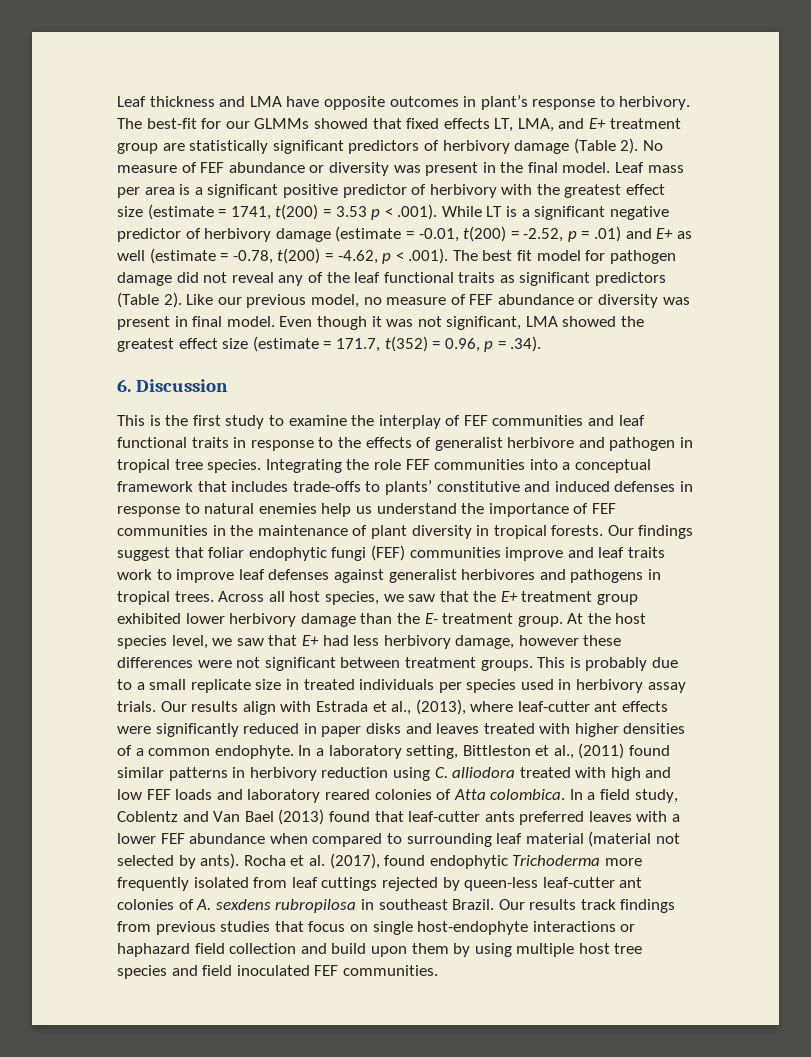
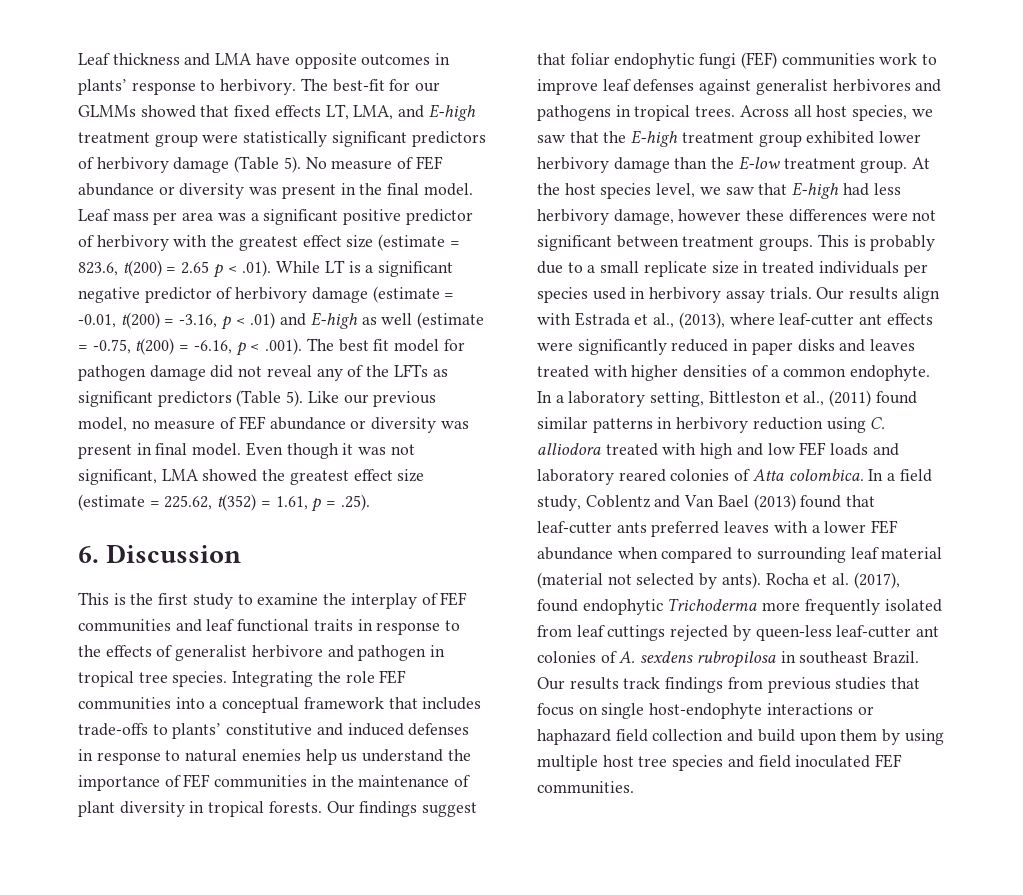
[480,95,528,110] plant’s -> [78,79,127,95] plants’
[589,118,681,129] [117,143,185,154] E+ treatment group are -> [428,104,476,121] [78,132,239,147] E-high treatment group were
[620,138,639,154] 2). -> [283,156,301,173] 5).
[179,184,191,195] is -> [217,213,246,221] was
[230,204,438,220] 1741, t(200) = 3.53 p < .001). -> [78,260,272,278] 823.6, t(200) = 2.65 p < .01).
[523,228,590,242] -2.52, p = -> [179,314,246,330] -3.16, p <
[656,228,674,239] E+ -> [310,312,358,329] E-high
[232,248,378,264] -0.78, t(200) = -4.62, -> [92,338,232,355] -0.75, t(200) = -6.16,
[354,272,496,283] leaf functional traits -> [393,364,428,377] LFTs
[163,292,182,308] 2). -> [286,390,304,407] 5).
[335,338,380,352] 171.7, -> [164,495,213,510] 225.62,
[444,336,542,352] 0.96, p = .34). -> [275,494,370,512] 1.61, p = .25).
[505,547,665,561] improve and leaf traits -> (875, 59) none
[500,591,518,602] E+ -> [631,130,679,147] E-high
[424,613,438,624] E- -> [738,156,780,170] E-low
[301,635,319,646] E+ -> [792,182,840,199] E-high

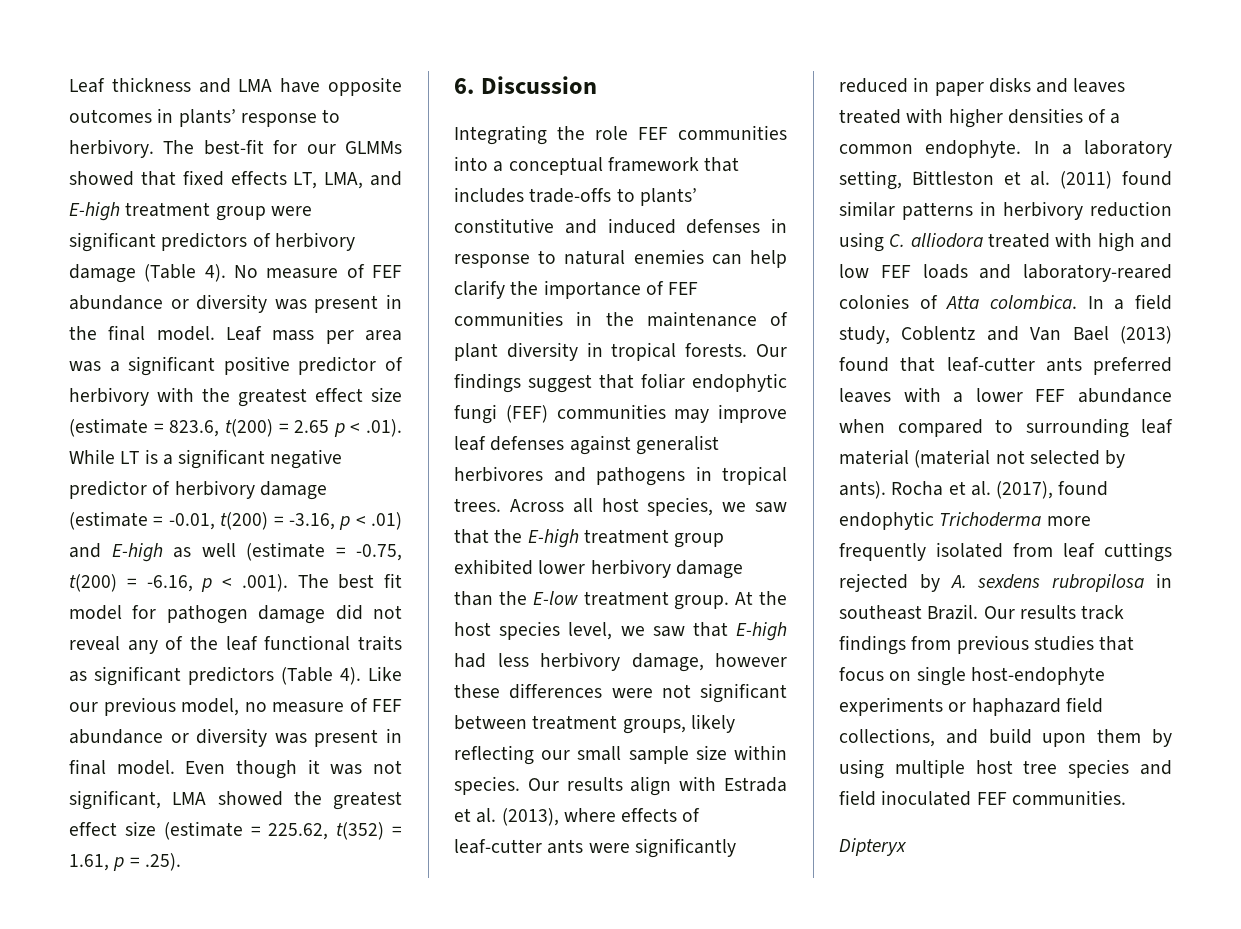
[243,131,328,147] statistically -> (312, 211) none
[283,156,301,173] 5). -> [204,264,226,282] 4).
[393,364,428,377] LFTs -> [225,635,402,651] leaf functional traits
[286,390,304,407] 5). -> [340,667,361,685] 4).
[78,592,468,609] [78,619,461,635] [78,645,446,661] [78,671,228,687] This is the first study to examine the interplay of FEF communities and leaf functional traits in response to the effects of generalist herbivore and pathogen in tropical tree species. -> (597, 85) none
[305,749,444,765] help us understand -> [711,250,787,268] [454,280,505,299] can help clarify
[879,53,938,65] work to -> [674,409,710,423] may
[759,234,936,251] [537,261,928,277] [537,287,812,303] groups. This is probably due to a small replicate size in treated individuals per species used in herbivory assay trials. -> [622,714,735,734] [454,745,787,765] [454,776,520,795] groups, likely reflecting our small sample size within species.
[653,313,675,328] al., -> [476,808,497,823] al.
[779,313,933,326] leaf-cutter ant effects -> [621,808,701,822] [454,839,584,854] effects of leaf-cutter ants
[803,391,825,406] al., -> [1030,171,1051,186] al.
[537,469,666,485] laboratory reared -> [1023,264,1172,282] laboratory-reared
[755,625,940,641] [537,651,617,663] queen-less leaf-cutter ant colonies of -> (940, 583) none
[766,703,853,715] interactions -> [839,697,943,716] experiments
[652,729,724,741] collection -> [839,728,935,747] collections,
(634, 787) none -> [839,838,907,856] // Dipteryx

